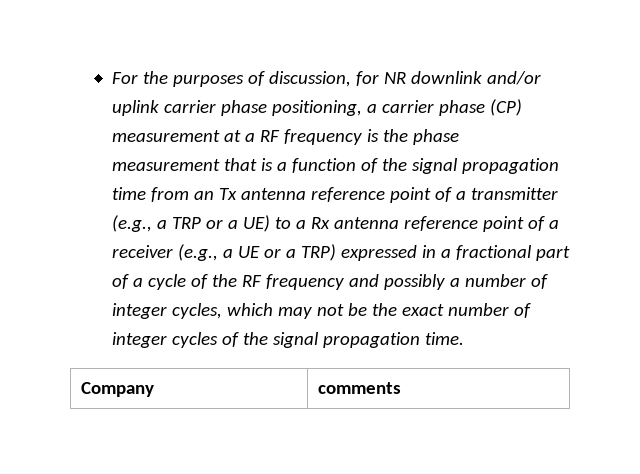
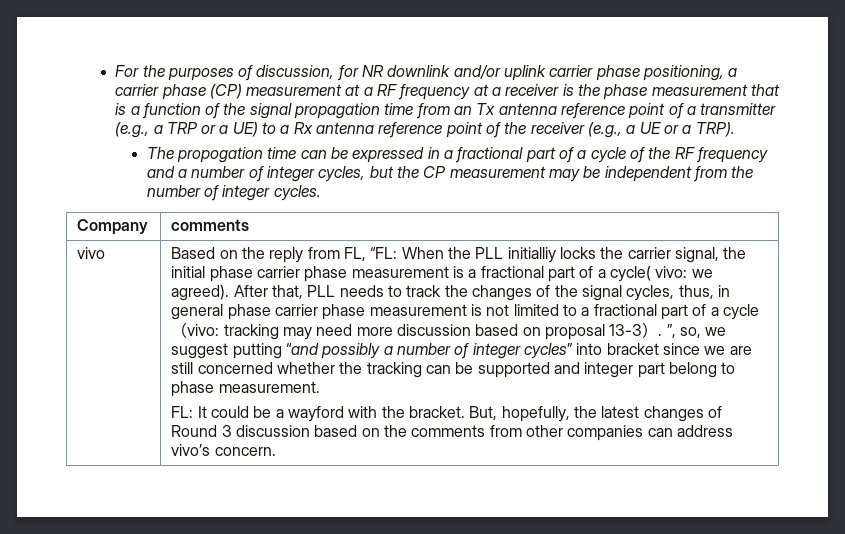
(363, 137) none -> [473,84,560,96] at a receiver
[548,220,559,229] a -> [504,122,527,134] the
[301,244,337,261] TRP) -> [695,122,735,137] [146,147,349,163] TRP). // The propogation time can be
(380, 280) none -> [178,166,754,182] [146,185,321,201] [77,219,149,235] [171,219,250,231] [77,247,106,259] [171,247,747,263] [171,266,713,282] [171,285,730,301] [171,304,759,320] [171,322,727,340] [171,343,320,359] a number of integer cycles, but the CP measurement may be independent from the number of integer cycles. // Company | comments // vivo | Based on the reply from FL, “FL: When the PLL initialliy locks the carrier signal, the initial phase carrier phase measurement is a fractional part of a cycle( vivo: we agreed). After that, PLL needs to track the changes of the signal cycles, thus, in general phase carrier phase measurement is not limited to a fractional part of a cycle（vivo: tracking may need more discussion based on proposal 13-3）. ”, so, we suggest putting “and
[172,303,532,319] [112,332,465,348] [80,382,154,397] [317,382,401,394] cycles, which may not be the exact number of integer cycles of the signal propagation time. // Company | comments -> [523,343,752,359] [171,362,736,378] [171,381,320,397] [171,406,722,422] [171,425,733,441] [171,444,276,456] cycles” into bracket since we are still concerned whether the tracking can be supported and integer part belong to phase measurement. // FL: It could be a wayford with the bracket. But, hopefully, the latest changes of Round 3 discussion based on the comments from other companies can address vivo’s concern.

